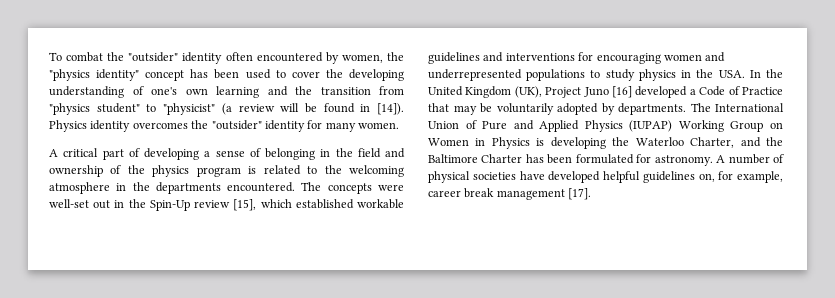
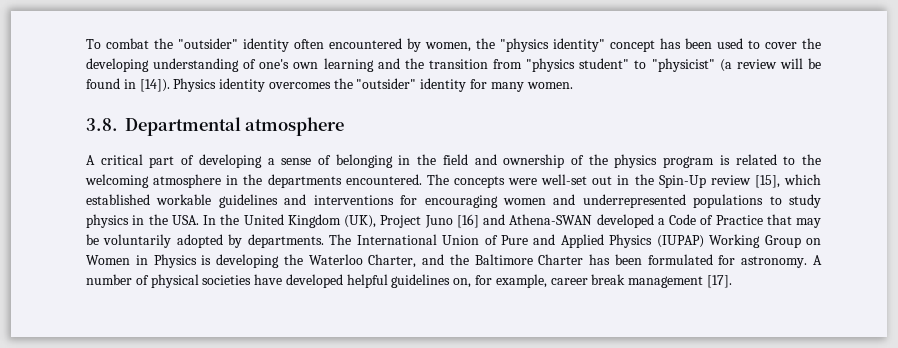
(399, 125) none -> [86,117,345,136] // 3.8. Departmental atmosphere
(632, 92) none -> [483,214,593,225] and Athena-SWAN

